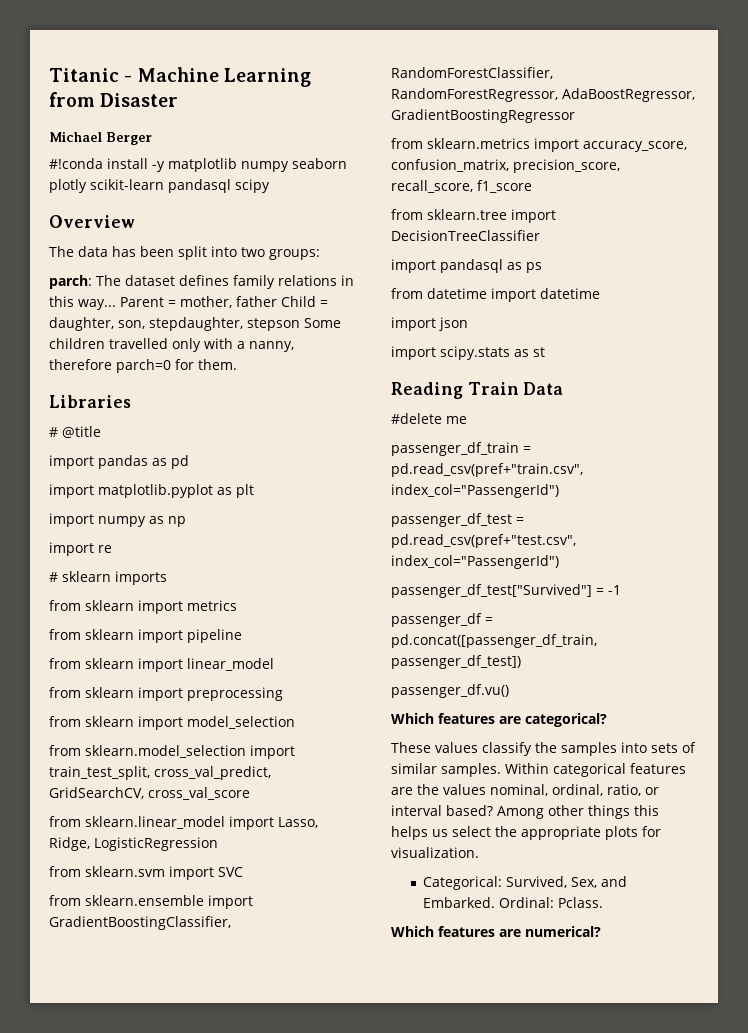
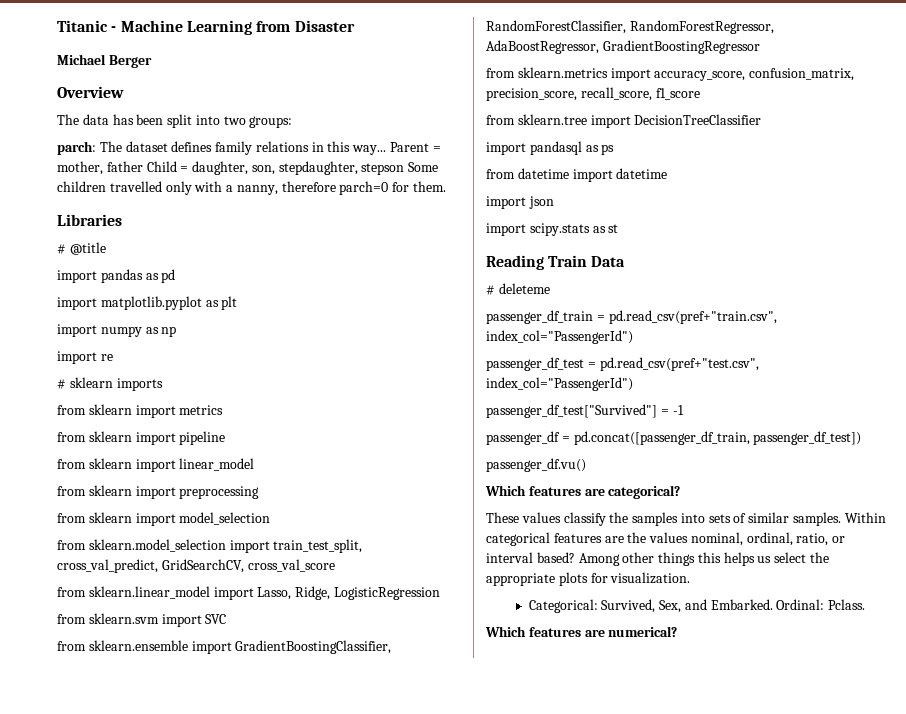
[49,158,347,172] [49,179,270,193] // #!conda install -y matplotlib numpy seaborn plotly scikit-learn pandasql scipy -> (152, 61) none
[391,413,467,424] #delete me -> [486,283,550,295] # deleteme

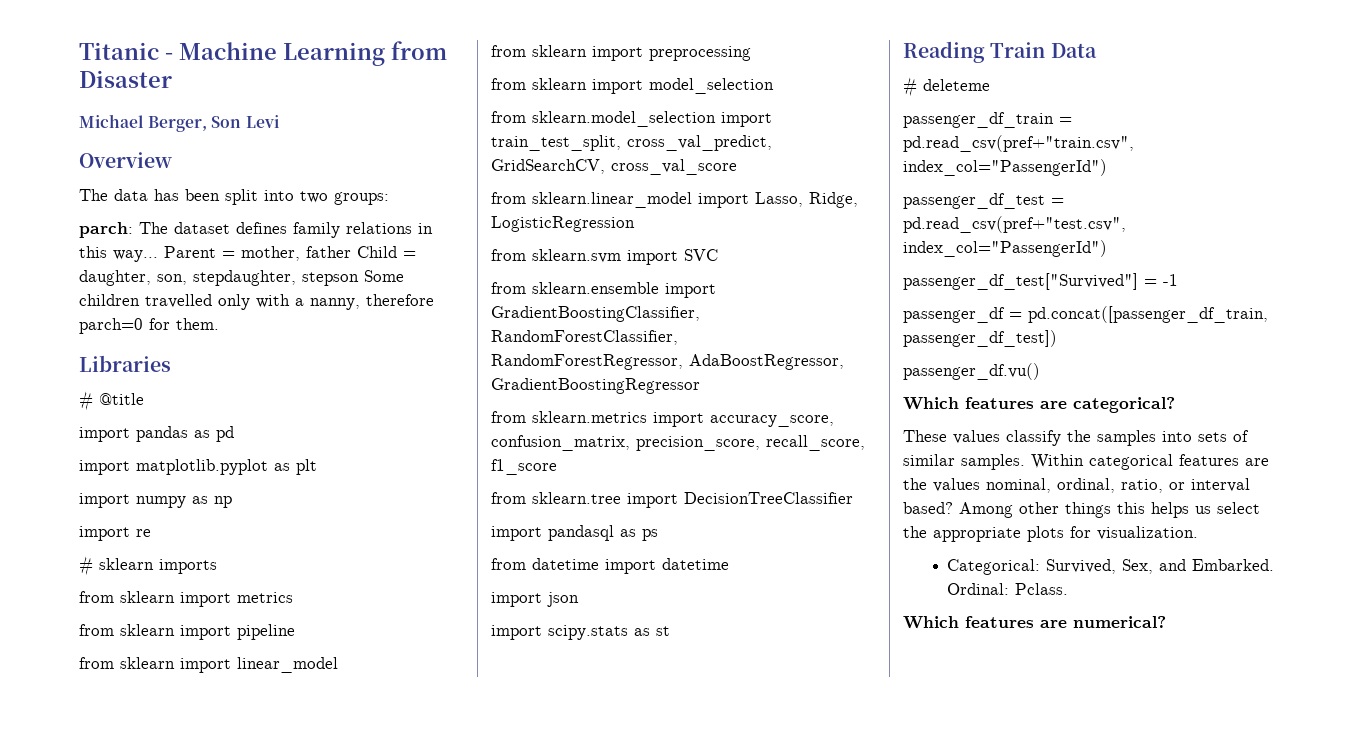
[108,55,152,68] Berger -> [148,115,279,132] Berger, Son Levi

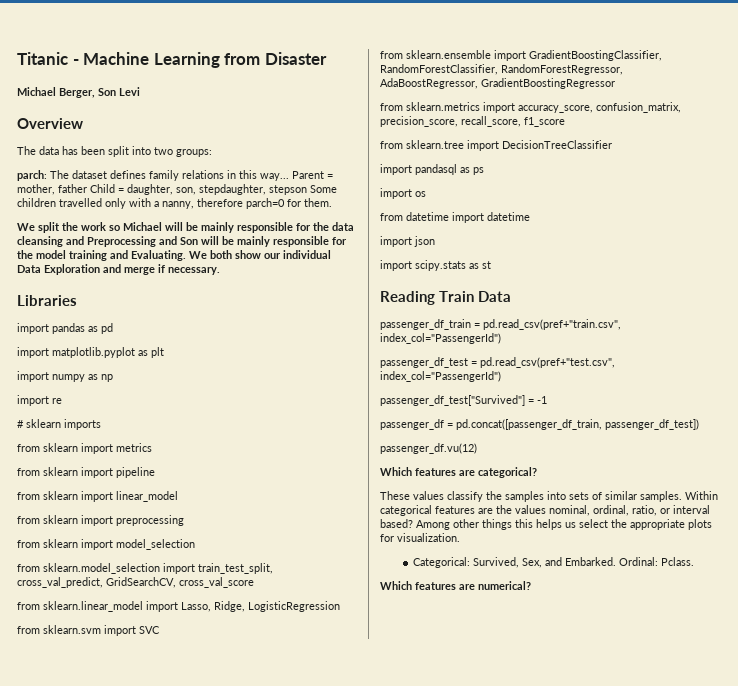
(219, 324) none -> [17,222,354,233] [17,236,347,247] [17,250,331,261] [17,264,220,275] // We split the work so Michael will be mainly responsible for the data cleansing and Preprocessing and Son will be mainly responsible for the model training and Evaluating. We both show our individual Data Exploration and merge if necessary.
[79,391,144,411] // # @title -> (77, 300) none
(658, 535) none -> [380,188,426,199] // import os
[903,77,990,97] // # deleteme -> (512, 296) none
[903,363,1040,380] passenger_df.vu() -> [380,443,477,454] passenger_df.vu(12)

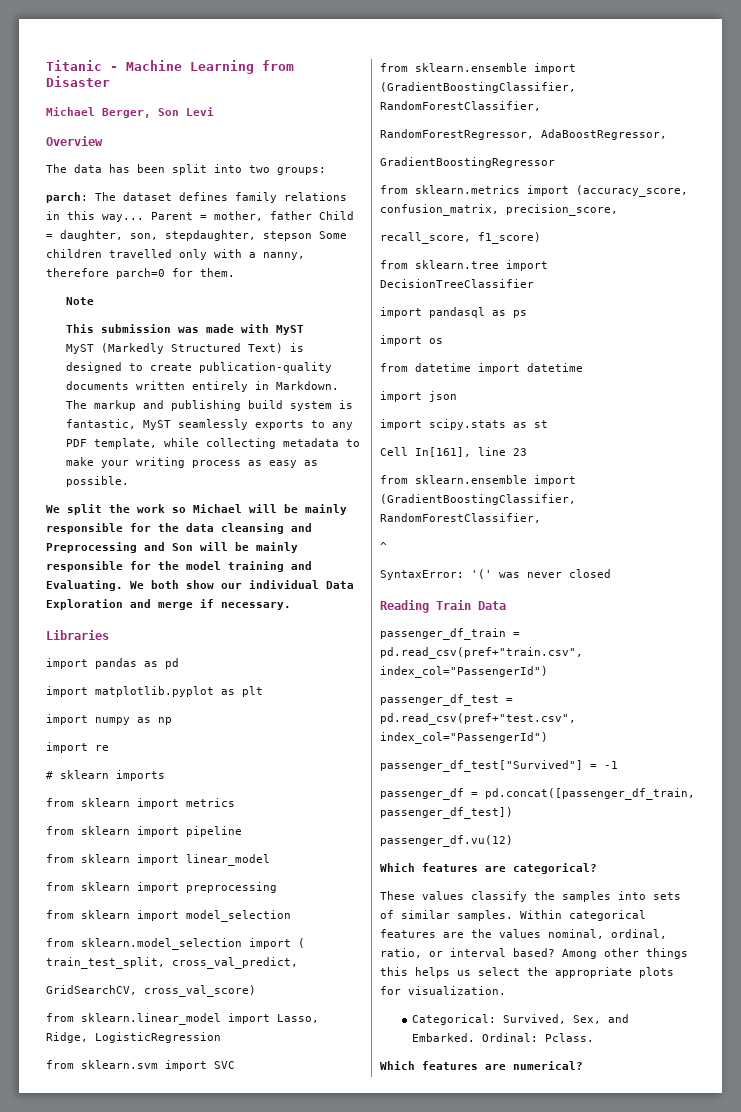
(332, 202) none -> [65,297,94,305] [65,324,304,335] [65,343,304,354] [65,362,332,373] [65,381,339,392] [65,400,353,411] [65,419,353,430] [65,438,360,449] [65,457,318,468] [65,476,129,487] // Note // This submission was made with MyST // MyST (Markedly Structured Text) is designed to create publication-quality documents written entirely in Markdown. The markup and publishing build system is fantastic, MyST seamlessly exports to any PDF template, while collecting metadata to make your writing process as easy as possible.
(195, 568) none -> [298,938,305,948] (
[106,577,254,588] GridSearchCV, cross_val_score -> [46,985,256,997] // GridSearchCV, cross_val_score)
[529,50,662,61] [380,64,498,75] GradientBoostingClassifier, RandomForestClassifier, -> [380,82,576,93] [380,101,541,111] (GradientBoostingClassifier, RandomForestClassifier, //
(478, 83) none -> (667, 134) //
[518,105,593,113] accuracy_score, -> [576,185,688,197] (accuracy_score,
[461,116,565,127] recall_score, f1_score -> [380,232,541,244] // recall_score, f1_score)
(491, 265) none -> [380,447,527,457] [380,475,576,486] [380,494,576,505] [380,513,541,523] [380,542,387,550] [380,569,611,580] // Cell In[161], line 23 // from sklearn.ensemble import (GradientBoostingClassifier, RandomForestClassifier, // ^ // SyntaxError: '(' was never closed

